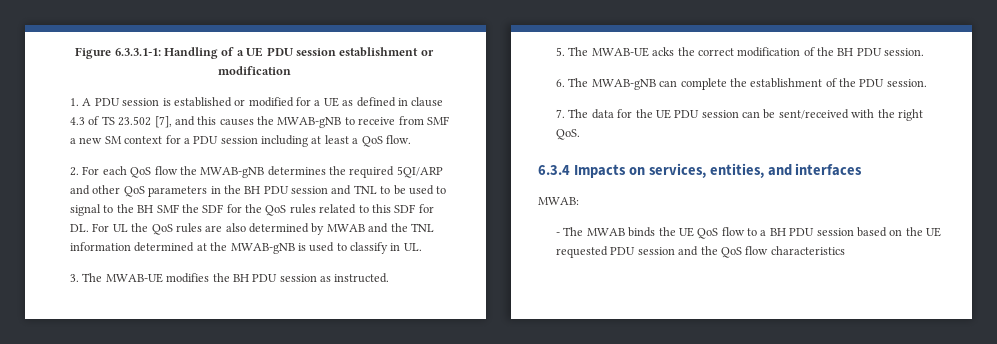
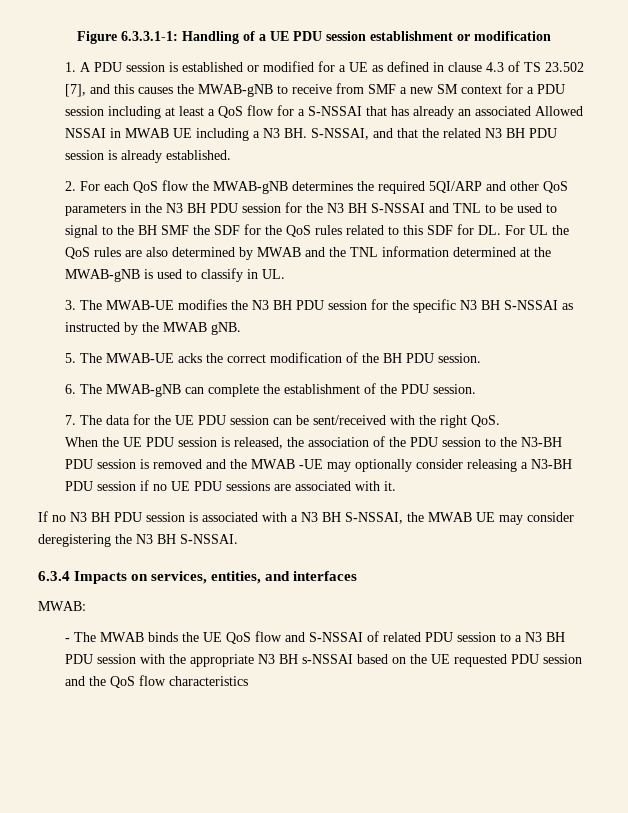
[385,135,411,144] flow. -> [247,105,584,119] [65,128,558,141] [65,150,232,163] flow for a S-NSSAI that has already an associated Allowed NSSAI in MWAB UE including a N3 BH. S-NSSAI, and that the related N3 BH PDU session is already established.
[244,186,329,194] BH PDU session -> [166,202,426,213] N3 BH PDU session for the N3 BH S-NSSAI
[232,273,390,283] BH PDU session as instructed. -> [252,299,574,313] [65,322,242,335] N3 BH PDU session for the specific N3 BH S-NSSAI as instructed by the MWAB gNB.
(581, 134) none -> [65,436,563,449] [65,459,573,472] [65,480,397,491] [38,511,574,525] [38,534,238,547] // When the UE PDU session is released, the association of the PDU session to the N3-BH PDU session is removed and the MWAB -UE may optionally consider releasing a N3-BH PDU session if no UE PDU sessions are associated with it. // If no N3 BH PDU session is associated with a N3 BH S-NSSAI, the MWAB UE may consider deregistering the N3 BH S-NSSAI.
(745, 231) none -> [285,631,497,642] and S-NSSAI of related PDU session
[769,228,854,236] BH PDU session -> [525,632,566,642] [65,654,354,667] N3 BH PDU session with the appropriate N3 BH s-NSSAI

